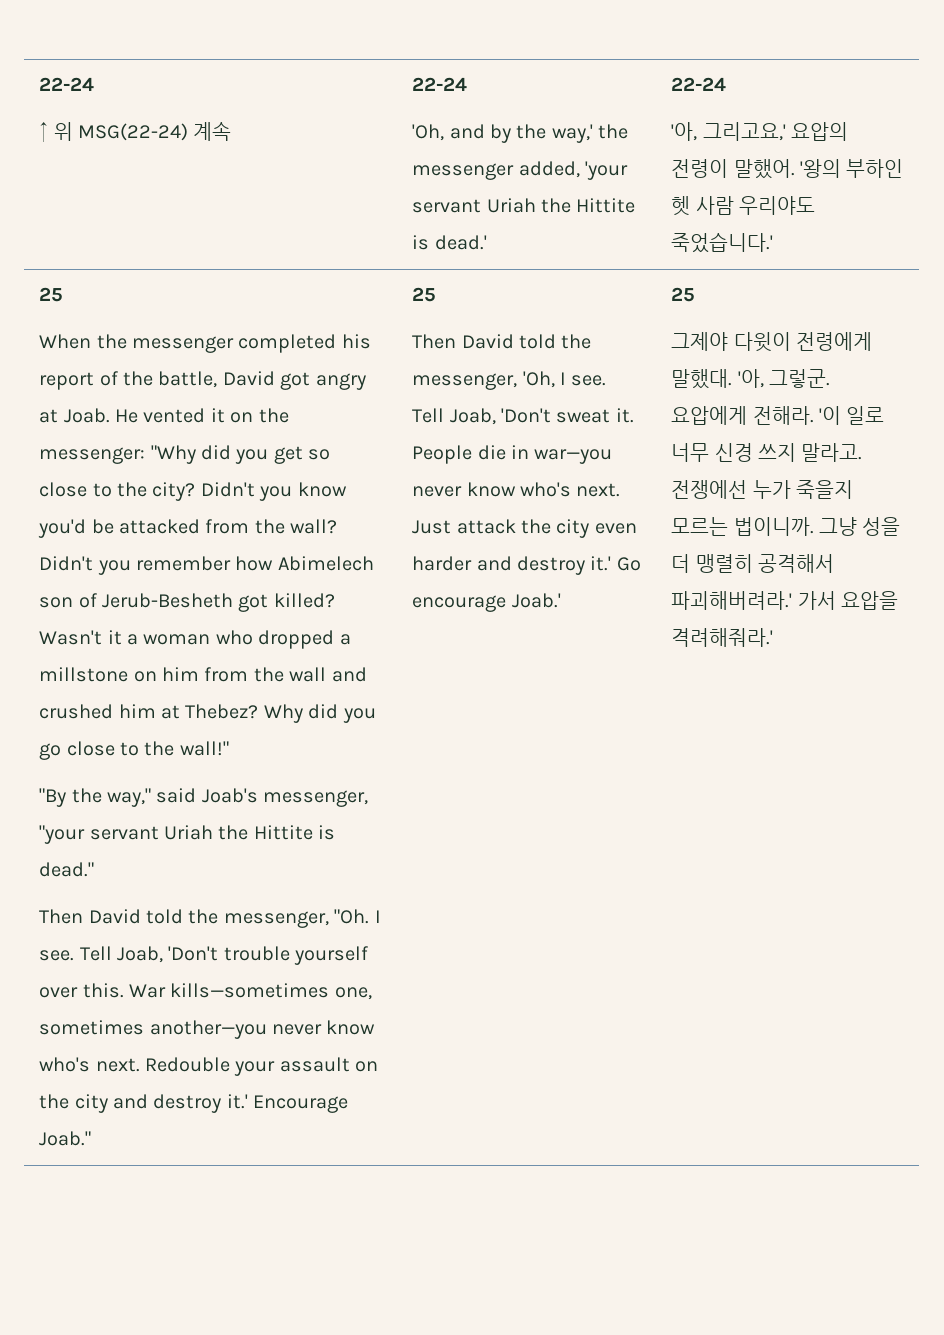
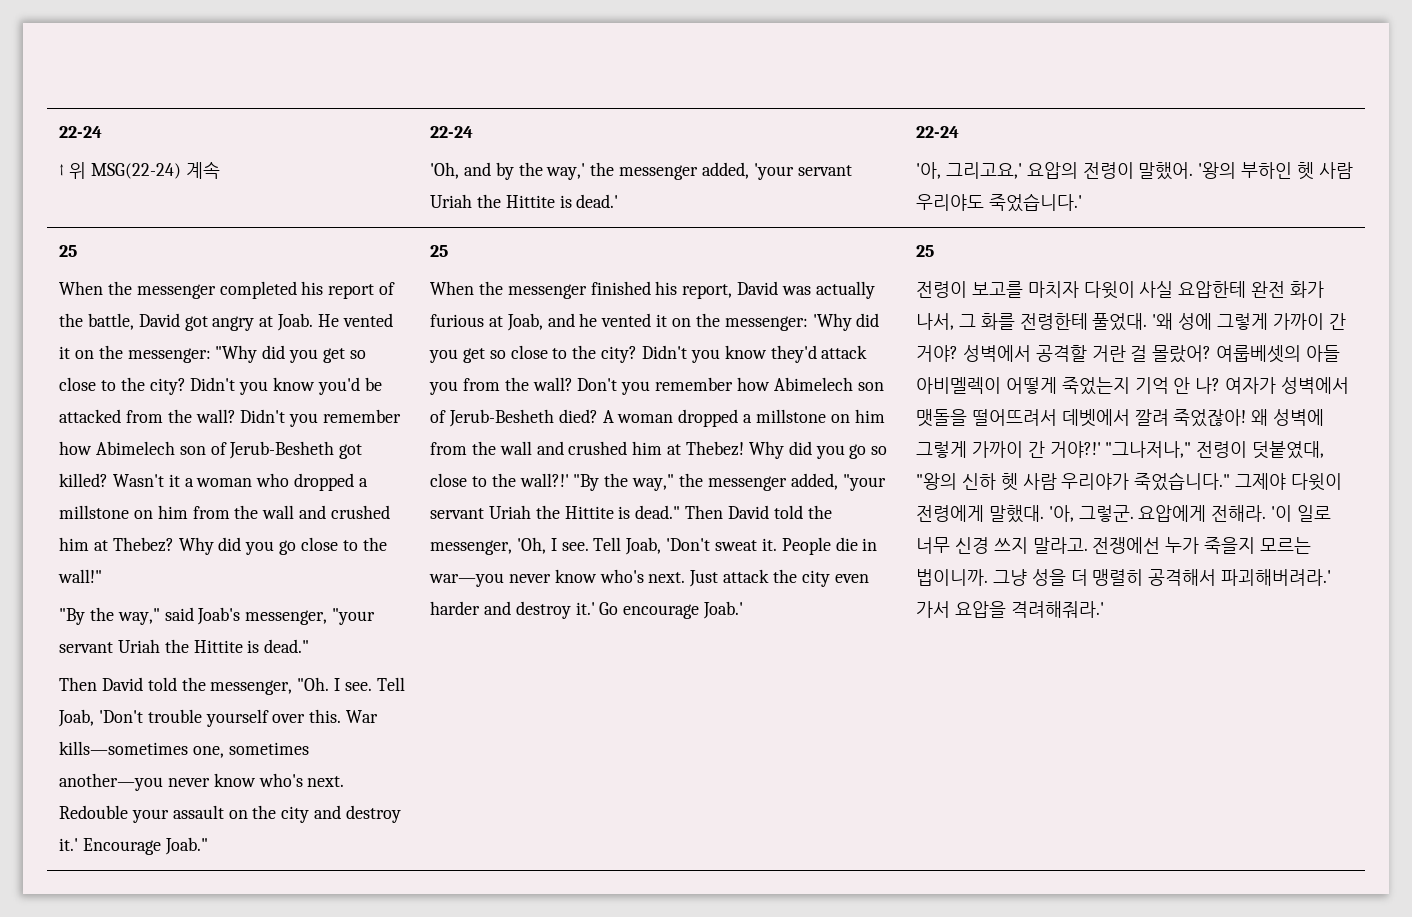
(437, 294) none -> [429,281,875,299] [429,313,880,331] [428,345,868,363] [428,377,884,395] [429,409,885,427] [429,441,888,459] [429,473,886,491] [429,505,681,519] When the messenger finished his report, David was actually furious at Joab, and he vented it on the messenger: 'Why did you get so close to the city? Didn't you know they'd attack you from the wall? Don't you remember how Abimelech son of Jerub-Besheth died? A woman dropped a millstone on him from the wall and crushed him at Thebez! Why did you go so close to the wall?!' "By the way," the messenger added, "your servant Uriah the Hittite is dead."
(696, 294) none -> [915,281,1324,299] [915,313,1346,331] [915,345,1340,363] [915,377,1349,395] [915,409,1325,427] [915,441,1325,459] [915,472,1231,491] 전령이 보고를 마치자 다윗이 사실 요압한테 완전 화가 나서, 그 화를 전령한테 풀었대. '왜 성에 그렇게 가까이 간 거야? 성벽에서 공격할 거란 걸 몰랐어? 여룹베셋의 아들 아비멜렉이 어떻게 죽었는지 기억 안 나? 여자가 성벽에서 맷돌을 떨어뜨려서 데벳에서 깔려 죽었잖아! 왜 성벽에 그렇게 가까이 간 거야?!' "그나저나," 전령이 덧붙였대, "왕의 신하 헷 사람 우리야가 죽었습니다."

